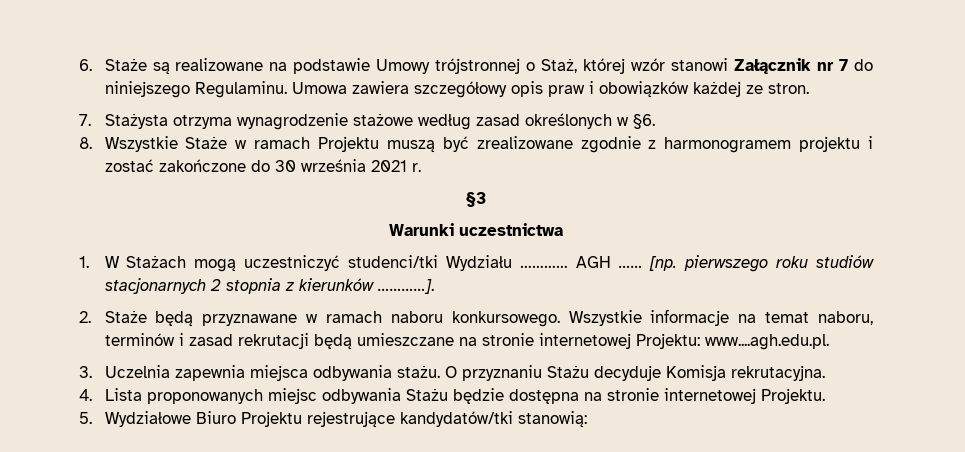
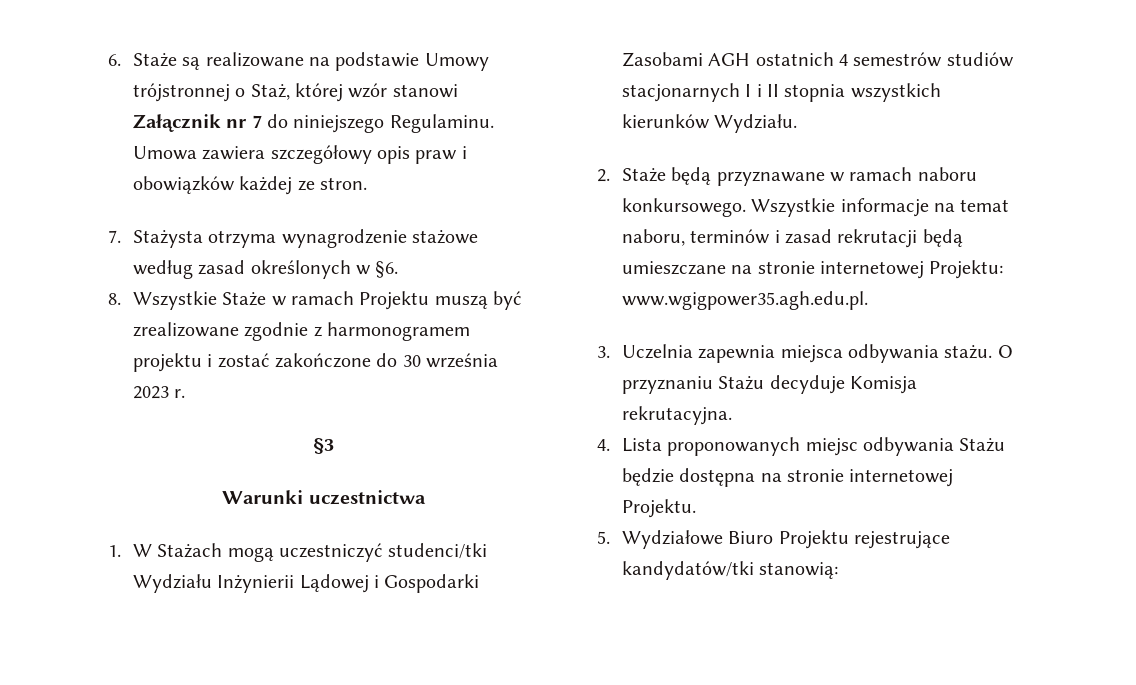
[370,160,407,172] 2021 -> [132,386,169,399] 2023
[519,255,874,272] [104,278,434,294] ………… AGH …… [np. pierwszego roku studiów stacjonarnych 2 stopnia z kierunków …………]. -> [217,574,480,593] [621,52,1014,67] [621,83,941,102] [621,114,798,133] Inżynierii Lądowej i Gospodarki Zasobami AGH ostatnich 4 semestrów studiów stacjonarnych I i II stopnia wszystkich kierunków Wydziału.
[704,334,829,350] www....agh.edu.pl. -> [621,291,868,310] www.wgigpower35.agh.edu.pl.

